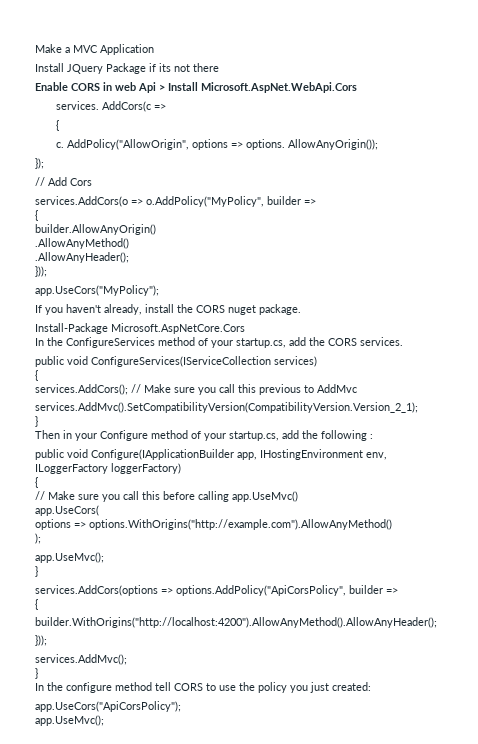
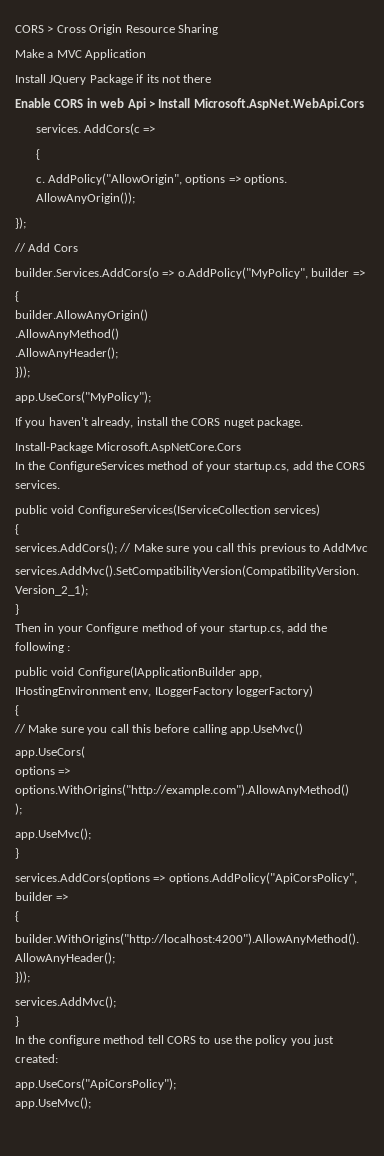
(35, 48) none -> [15,24,218,35] CORS > Cross Origin Resource Sharing //
[35,196,128,207] services.AddCors(o -> [15,267,159,279] builder.Services.AddCors(o

